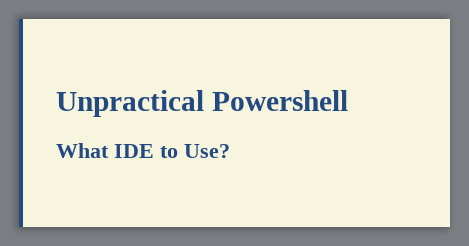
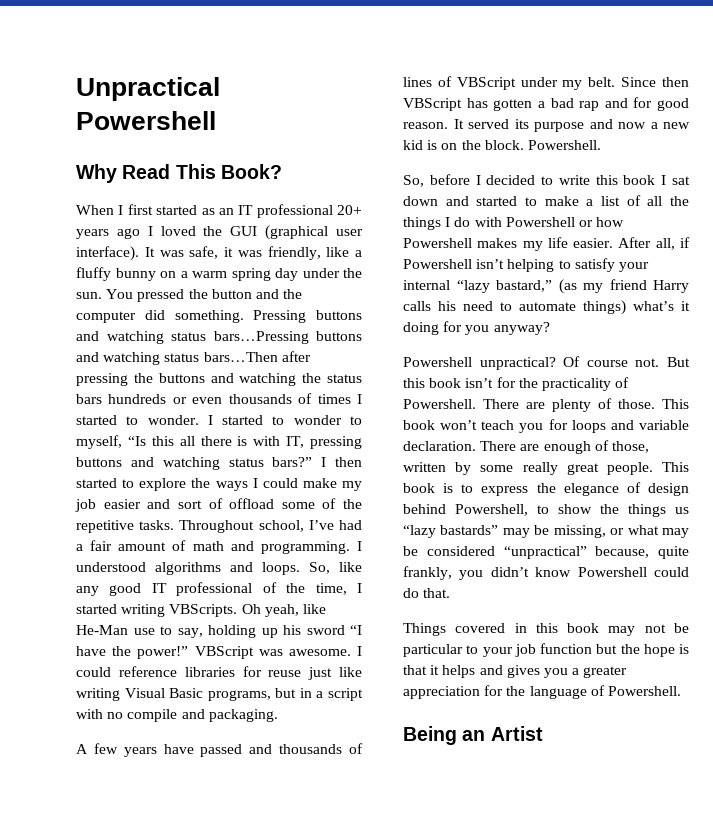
[56,143,230,158] What IDE to Use? -> [76,164,282,183] [76,204,362,218] [76,225,363,240] [76,246,362,261] [76,267,362,281] [76,289,303,302] [76,310,362,323] [76,331,362,344] [76,351,311,365] [76,373,362,386] [76,393,362,404] [76,415,362,425] [76,435,362,449] [76,457,362,470] [76,478,362,491] [75,498,362,512] [76,520,362,533] [76,540,362,554] [76,562,362,575] [76,582,362,596] [76,604,326,617] [76,625,362,638] [76,646,362,659] [76,666,362,680] [76,688,363,701] [76,709,278,722] [76,743,363,757] [403,76,689,90] [403,97,689,111] [403,119,690,132] [403,140,601,150] [403,174,690,187] [403,195,689,206] [403,217,625,230] [403,237,690,251] [403,258,649,272] [403,279,689,294] [403,300,690,315] [403,321,550,335] [403,356,690,370] [403,377,630,391] [403,398,689,412] [403,419,689,433] [403,440,649,454] [403,462,689,475] [403,482,689,496] [403,504,689,517] [403,525,689,538] [403,546,689,559] [403,566,689,580] [403,588,451,598] [403,623,689,636] [403,643,689,657] [403,665,628,678] [403,685,681,699] [403,726,543,745] Why Read This Book? // When I first started as an IT professional 20+ years ago I loved the GUI (graphical user interface). It was safe, it was friendly, like a fluffy bunny on a warm spring day under the sun. You pressed the button and the computer did something. Pressing buttons and watching status bars…Pressing buttons and watching status bars…Then after pressing the buttons and watching the status bars hundreds or even thousands of times I started to wonder. I started to wonder to myself, “Is this all there is with IT, pressing buttons and watching status bars?” I then started to explore the ways I could make my job easier and sort of offload some of the repetitive tasks. Throughout school, I’ve had a fair amount of math and programming. I understood algorithms and loops. So, like any good IT professional of the time, I started writing VBScripts. Oh yeah, like He-Man use to say, holding up his sword “I have the power!” VBScript was awesome. I could reference libraries for reuse just like writing Visual Basic programs, but in a script with no compile and packaging. // A few years have passed and thousands of lines of VBScript under my belt. Since then VBScript has gotten a bad rap and for good reason. It served its purpose and now a new kid is on the block. Powershell. // So, before I decided to write this book I sat down and started to make a list of all the things I do with Powershell or how Powershell makes my life easier. After all, if Powershell isn’t helping to satisfy your internal “lazy bastard,” (as my friend Harry calls his need to automate things) what’s it doing for you anyway? // Powershell unpractical? Of course not. But this book isn’t for the practicality of Powershell. There are plenty of those. This book won’t teach you for loops and variable declaration. There are enough of those, written by some really great people. This book is to express the elegance of design behind Powershell, to show the things us “lazy bastards” may be missing, or what may be considered “unpractical” because, quite frankly, you didn’t know Powershell could do that. // Things covered in this book may not be particular to your job function but the hope is that it helps and gives you a greater appreciation for the language of Powershell. // Being an Artist

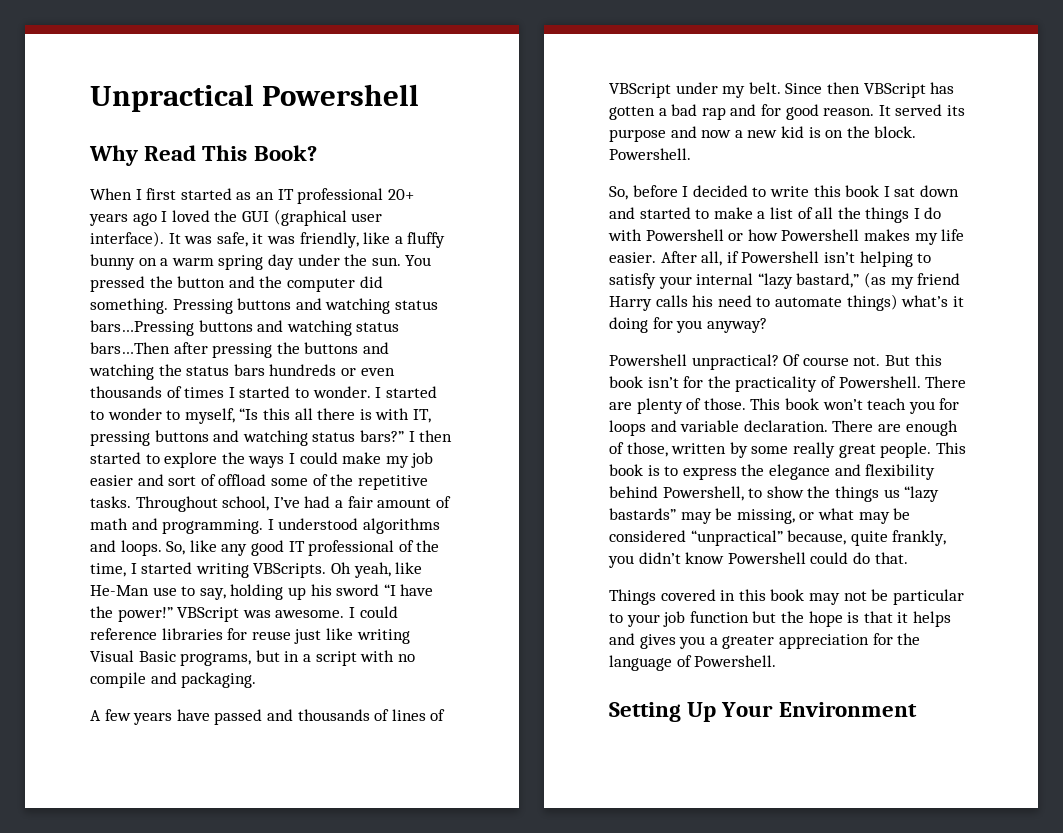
[626,482,689,496] of design -> [834,464,936,480] and flexibility
[403,726,543,745] Being an Artist -> [609,702,917,722] Setting Up Your Environment

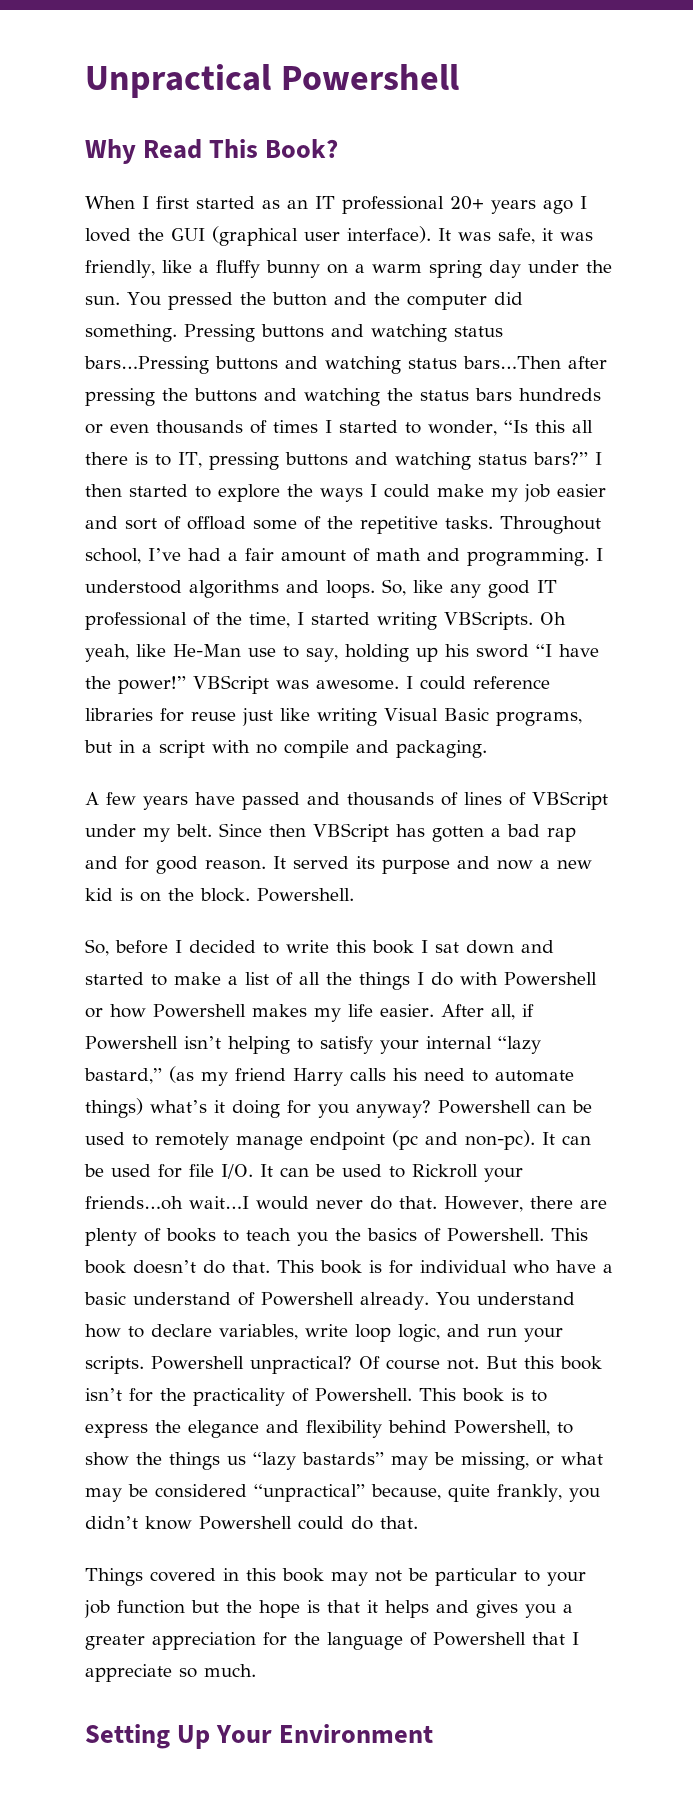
[312,386,437,398] [90,408,235,424] wonder. I started to wonder to myself, -> [428,420,497,436] wonder,
[375,408,410,420] with -> [155,454,171,466] to
(767, 325) // -> [438,1100,592,1114] [85,1130,591,1150] [84,1164,523,1182] [85,1196,607,1212] [85,1228,588,1246] [84,1260,613,1274] [84,1292,575,1310] [85,1324,563,1342] [85,1356,144,1374] Powershell can be used to remotely manage endpoint (pc and non-pc). It can be used for file I/O. It can be used to Rickroll your friends…oh wait…I would never do that. However, there are plenty of books to teach you the basics of Powershell. This book doesn’t do that. This book is for individual who have a basic understand of Powershell already. You understand how to declare variables, write loop logic, and run your scripts.
[925,376,967,388] [609,398,960,414] [609,420,958,436] [609,442,932,458] There are plenty of those. This book won’t teach you for loops and variable declaration. There are enough of those, written by some really great people. -> (412, 1395) none
[694,655,777,667] Powershell. -> [433,1632,579,1646] [85,1664,256,1682] Powershell that I appreciate so much.

